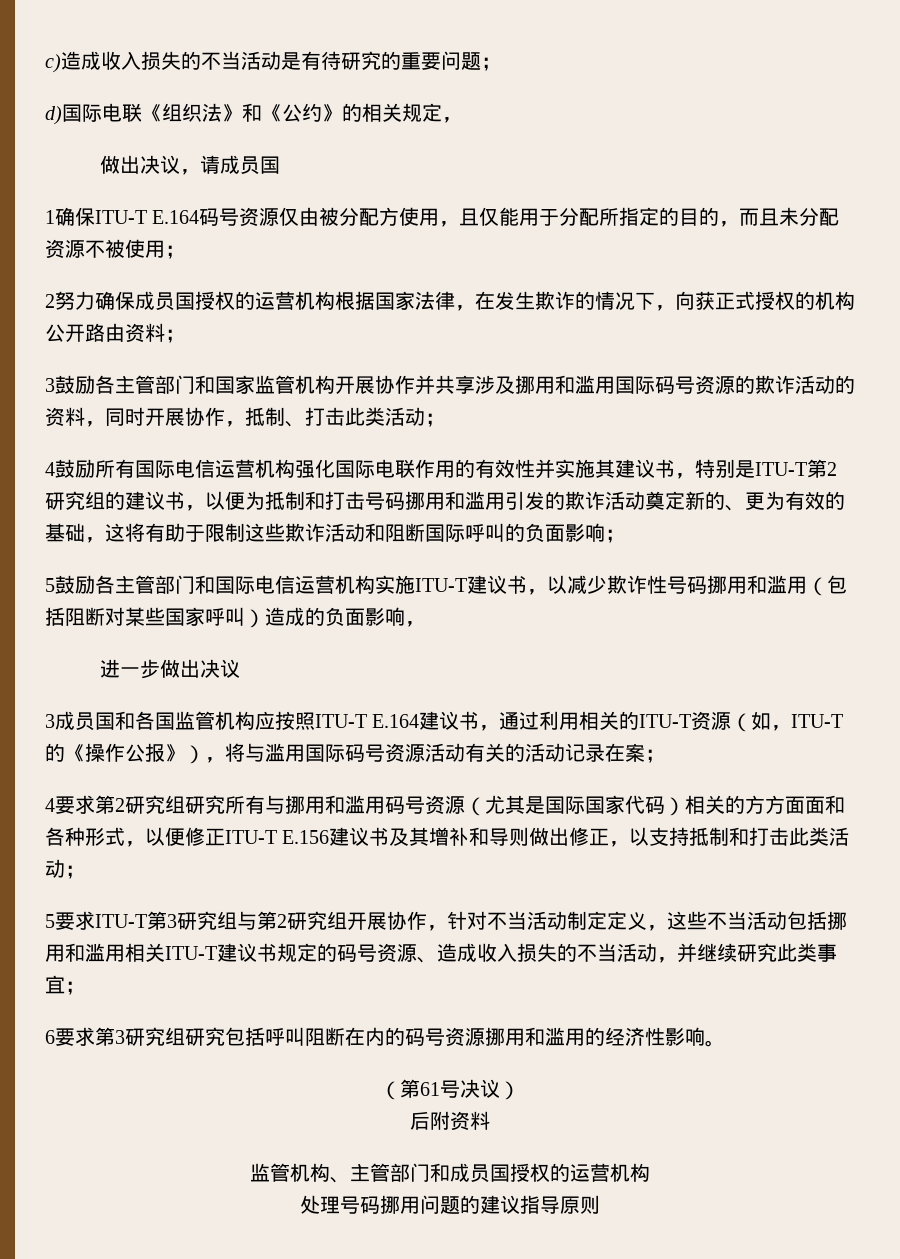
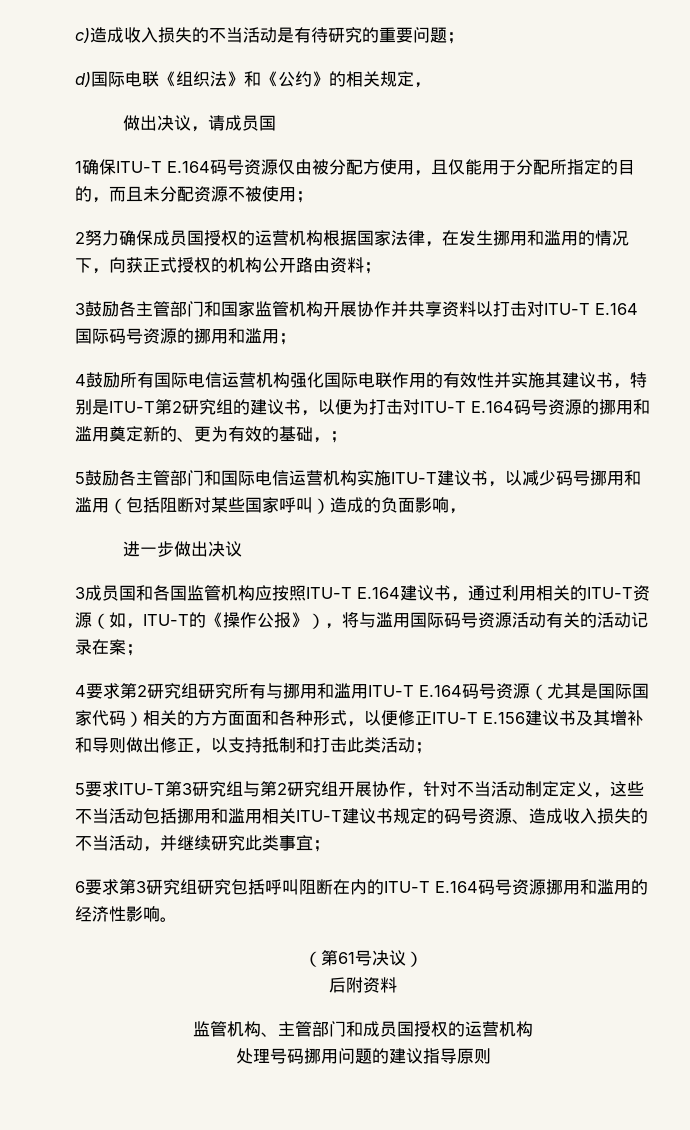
[535,291,575,310] 欺诈 -> [493,230,578,246] 挪用和滥用
[475,375,855,395] [45,407,425,427] 涉及挪用和滥用国际码号资源的欺诈活动的资料，同时开展协作，抵制、打击此类活动 -> [442,301,638,317] [75,328,279,344] 资料以打击对ITU-T E.164国际码号资源的挪用和滥用
[265,491,645,510] 抵制和打击号码挪用和滥用引发的欺诈活动 -> [369,399,650,415] [75,426,109,442] 打击对ITU-T E.164码号资源的挪用和滥用
[105,523,605,542] 这将有助于限制这些欺诈活动和阻断国际呼叫的负面影响 -> (330, 440) none
[607,575,707,594] 欺诈性号码 -> [556,470,590,486] 码号
(385, 805) none -> [368,685,462,697] ITU-T E.164
(405, 1036) none -> [384,881,478,893] ITU-T E.164

